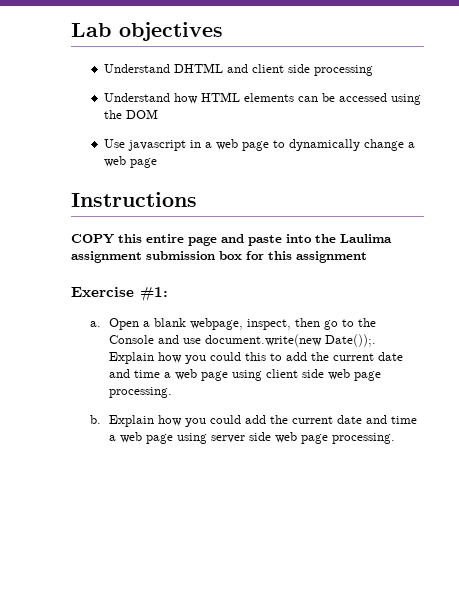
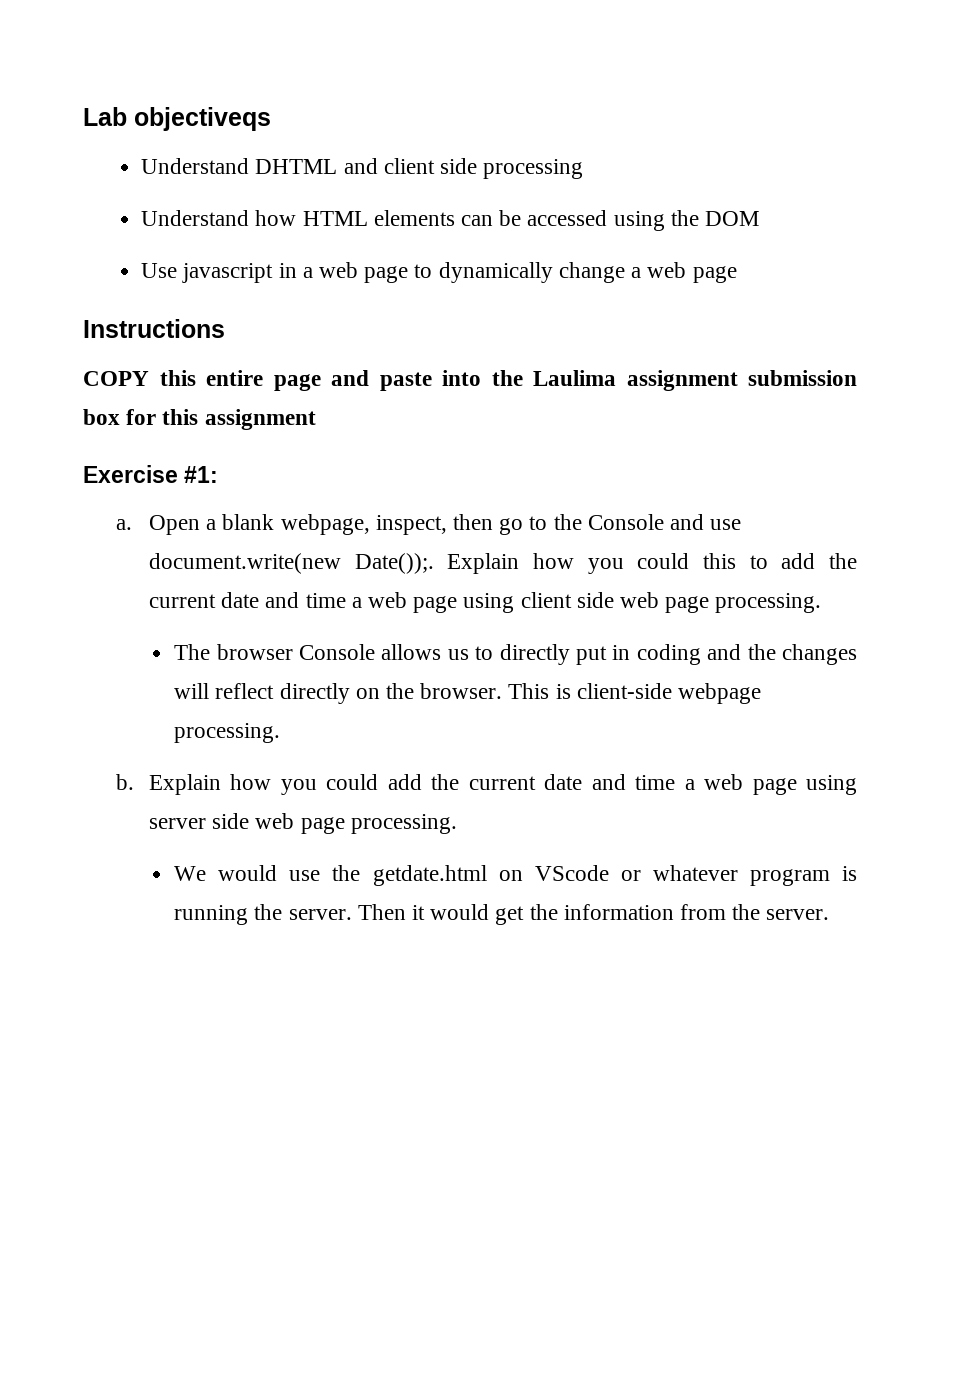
[119,22,223,41] objectives -> [134,107,271,131] objectiveqs
(172, 392) none -> [174,644,857,665] [174,683,762,704] [174,723,281,743] // The browser Console allows us to directly put in coding and the changes will reflect directly on the browser. This is client-side webpage processing.
(395, 438) none -> [174,865,858,886] [174,904,830,925] // We would use the getdate.html on VScode or whatever program is running the server. Then it would get the information from the server.

